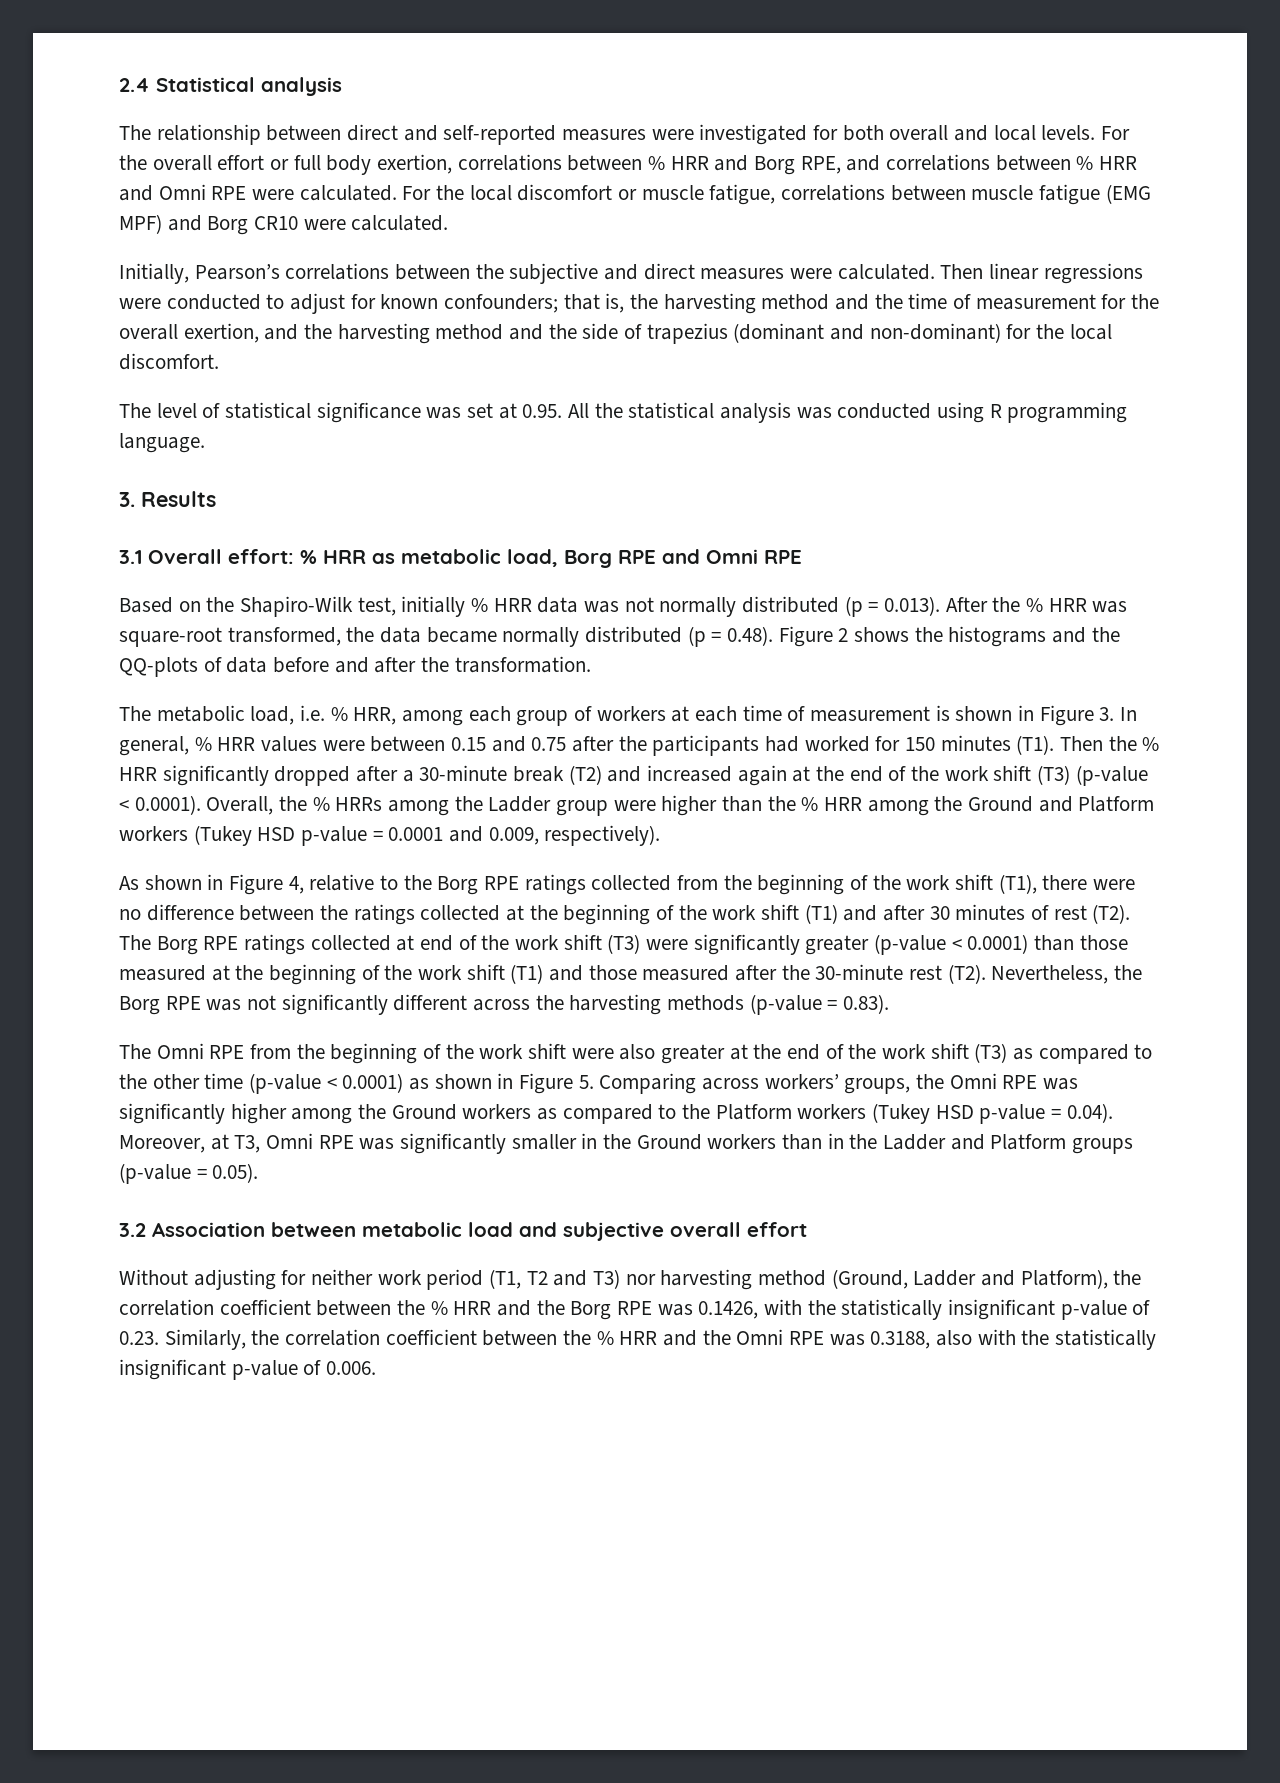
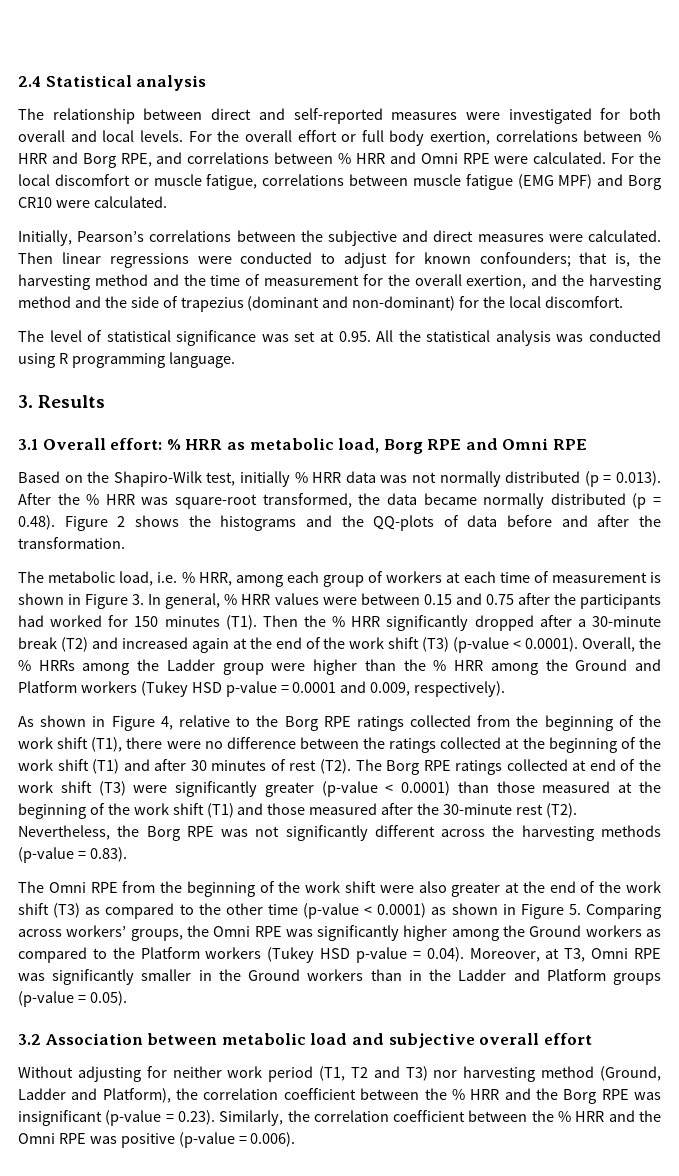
[698,1299,1151,1320] [119,1331,159,1345] 0.1426, with the statistically insignificant p-value of 0.23. -> [18,1110,215,1126] insignificant (p-value = 0.23).
[870,1329,1157,1350] [119,1359,377,1380] 0.3188, also with the statistically insignificant p-value of 0.006. -> [120,1132,296,1148] positive (p-value = 0.006).

